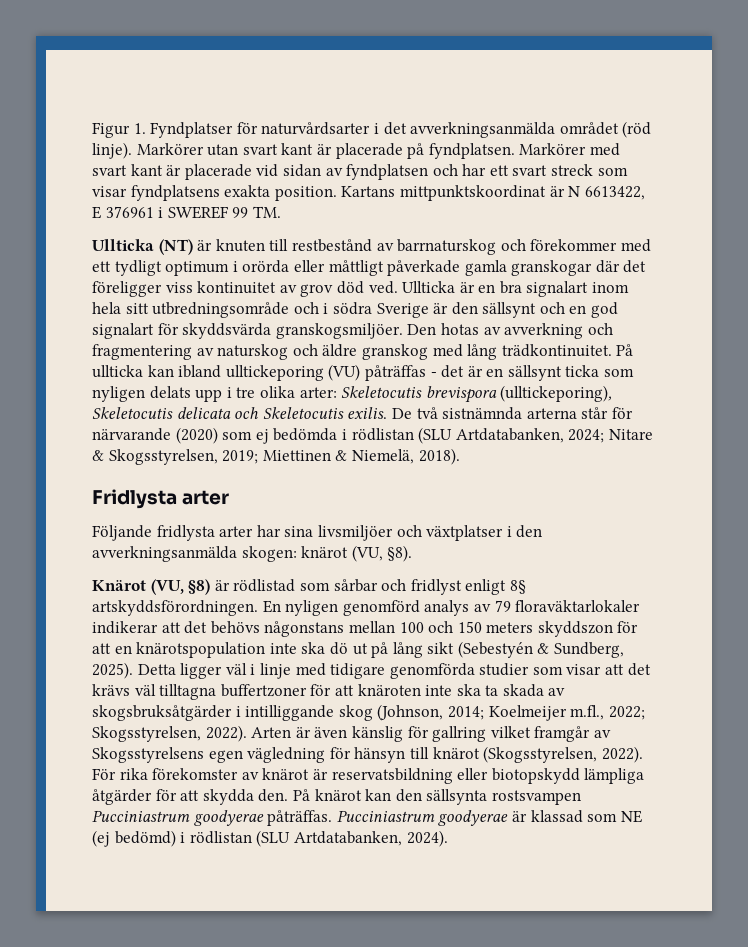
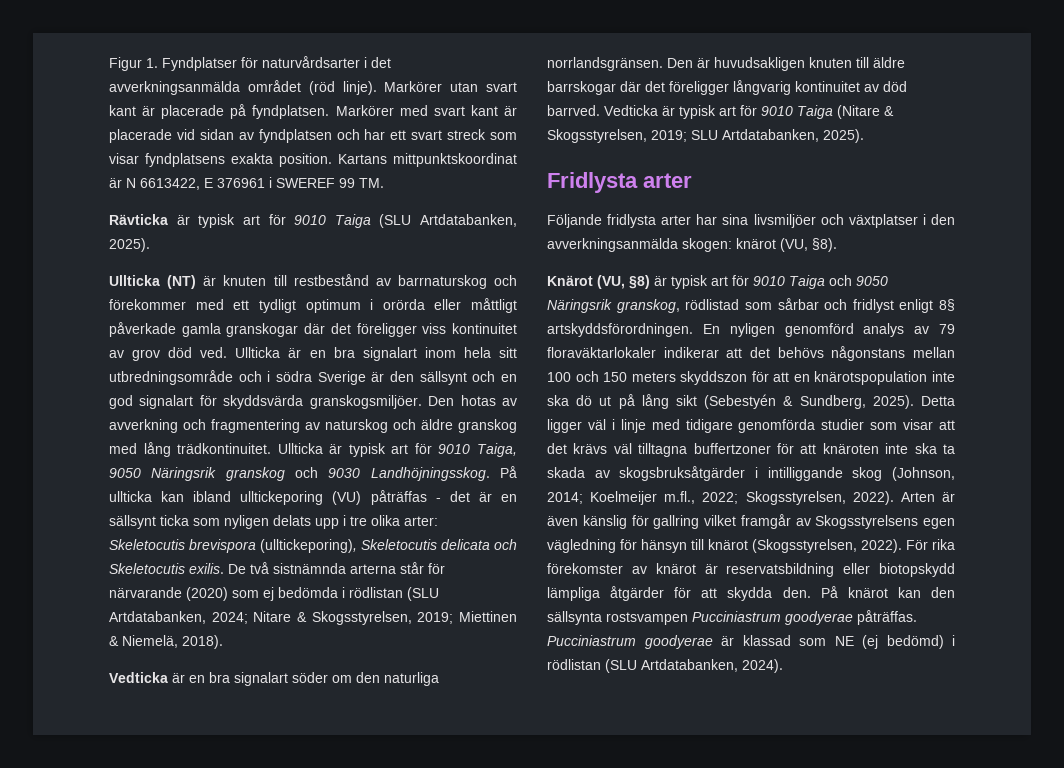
(281, 212) none -> [109,214,517,228] [109,238,150,252] // Rävticka är typisk art för 9010 Taiga (SLU Artdatabanken, 2025).
(612, 350) none -> [277,443,517,457] [109,467,490,481] Ullticka är typisk art för 9010 Taiga, 9050 Näringsrik granskog och 9030 Landhöjningsskog.
(460, 456) none -> [109,672,439,686] [547,57,905,71] [547,80,907,95] [547,105,894,119] [547,129,864,143] // Vedticka är en bra signalart söder om den naturliga norrlandsgränsen. Den är huvudsakligen knuten till äldre barrskogar där det föreligger långvarig kontinuitet av död barrved. Vedticka är typisk art för 9010 Taiga (Nitare & Skogsstyrelsen, 2019; SLU Artdatabanken, 2025).
(230, 585) none -> [671,275,888,289] [547,299,680,313] typisk art för 9010 Taiga och 9050 Näringsrik granskog,

